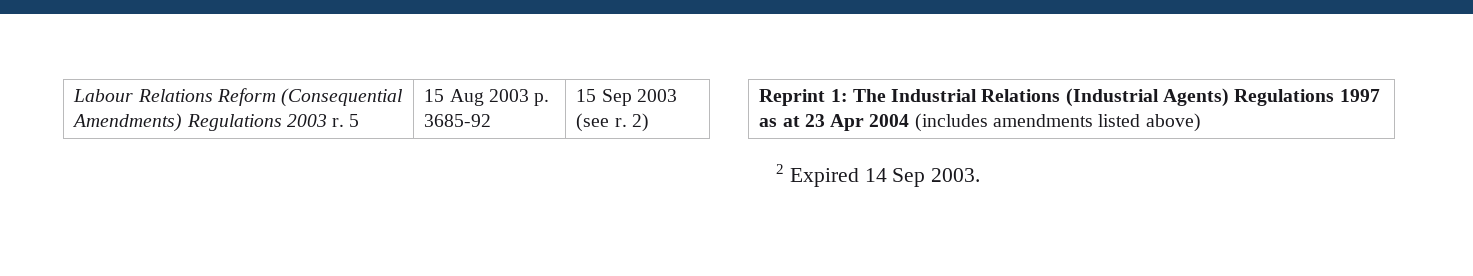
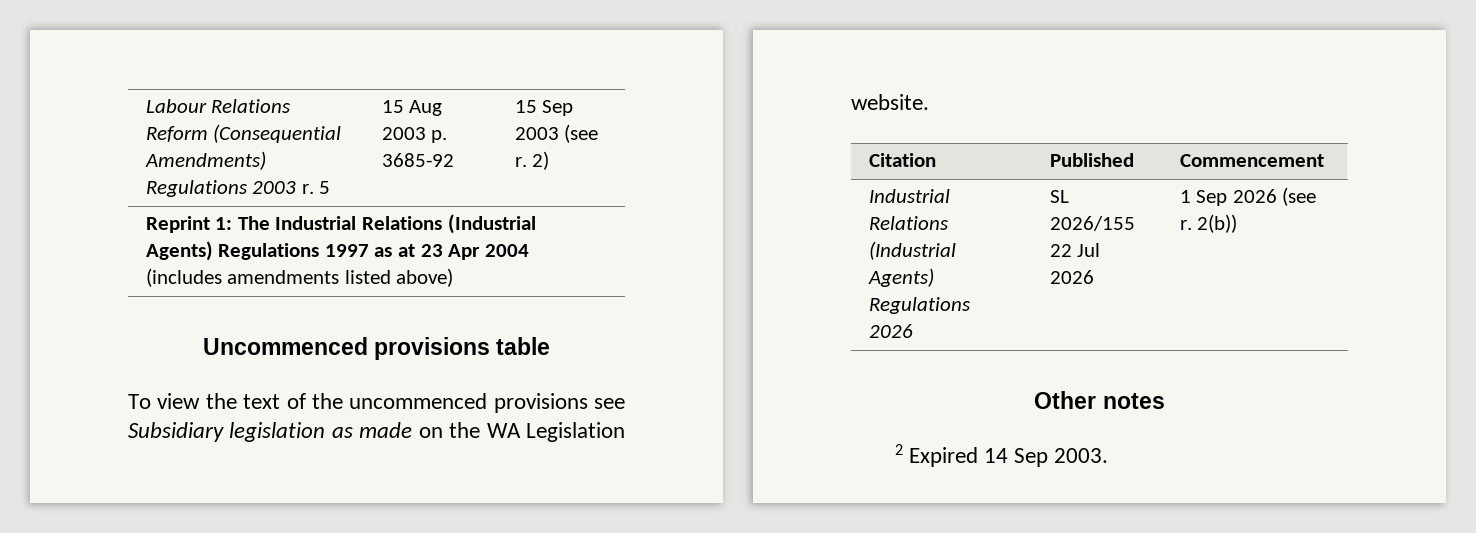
(1201, 122) none -> [202,337,551,360] [128,393,625,413] [128,422,625,442] [851,94,929,110] [868,153,936,167] [1049,153,1134,167] [1179,154,1324,167] [868,189,950,203] [868,216,948,230] [868,241,956,260] [867,268,934,287] [868,297,970,314] [868,324,913,338] [1049,190,1069,203] [1049,216,1135,231] [1049,243,1101,257] [1049,270,1094,284] [1179,187,1317,206] [1179,214,1238,233] [1034,391,1165,409] // Uncommenced provisions table // To view the text of the uncommenced provisions see Subsidiary legislation as made on the WA Legislation website. // Citation | Published | Commencement // Industrial Relations (Industrial Agents) Regulations 2026 | SL 2026/155 22 Jul 2026 | 1 Sep 2026 (see r. 2(b)) // Other notes

